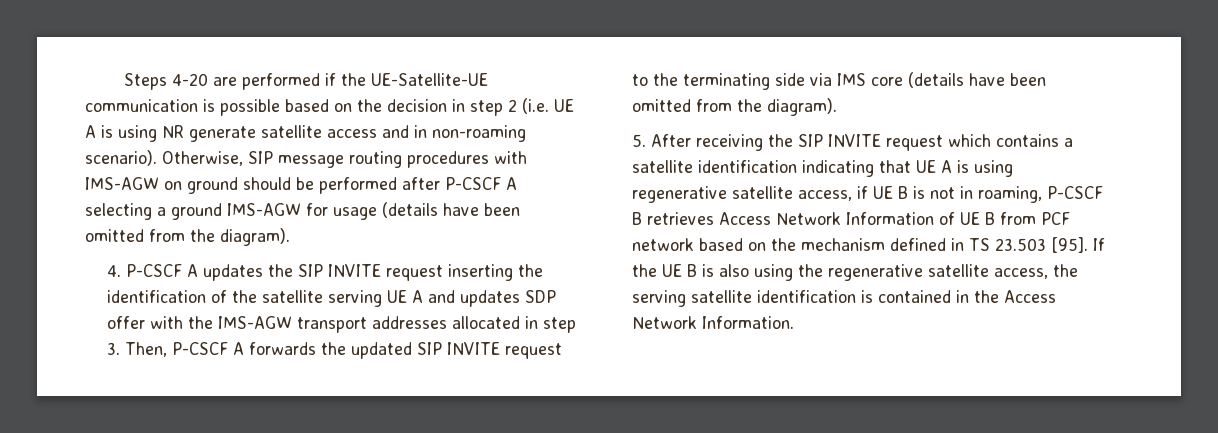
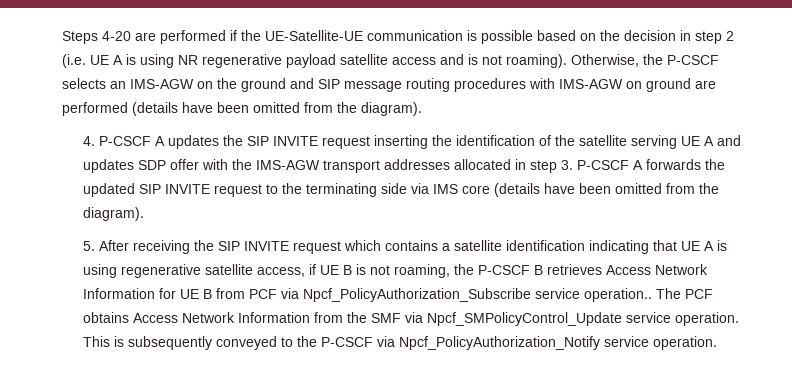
[189,126,256,142] generate -> [202,54,336,68] regenerative payload
[414,125,526,142] [85,150,243,166] in non-roaming scenario). Otherwise, -> [468,54,719,68] [62,78,314,92] is not roaming). Otherwise, the P-CSCF selects an IMS-AGW on the ground and
[243,177,517,194] [85,203,377,220] should be performed after P-CSCF A selecting a ground IMS-AGW for usage -> [695,80,716,89] [62,102,128,116] are performed
[124,342,167,357] Then, -> (574, 165) none
[959,186,1042,203] in roaming, -> [394,264,475,278] roaming, the
[938,212,955,225] of -> [159,288,177,299] for
[631,237,1105,253] [631,264,1078,281] [631,290,1056,307] [631,316,794,329] network based on the mechanism defined in TS 23.503 [95]. If the UE B is also using the regenerative satellite access, the serving satellite identification is contained in the Access Network Information. -> [281,288,714,302] [83,312,740,326] [83,336,718,350] via Npcf_PolicyAuthorization_Subscribe service operation.. The PCF obtains Access Network Information from the SMF via Npcf_SMPolicyControl_Update service operation. This is subsequently conveyed to the P-CSCF via Npcf_PolicyAuthorization_Notify service operation.

